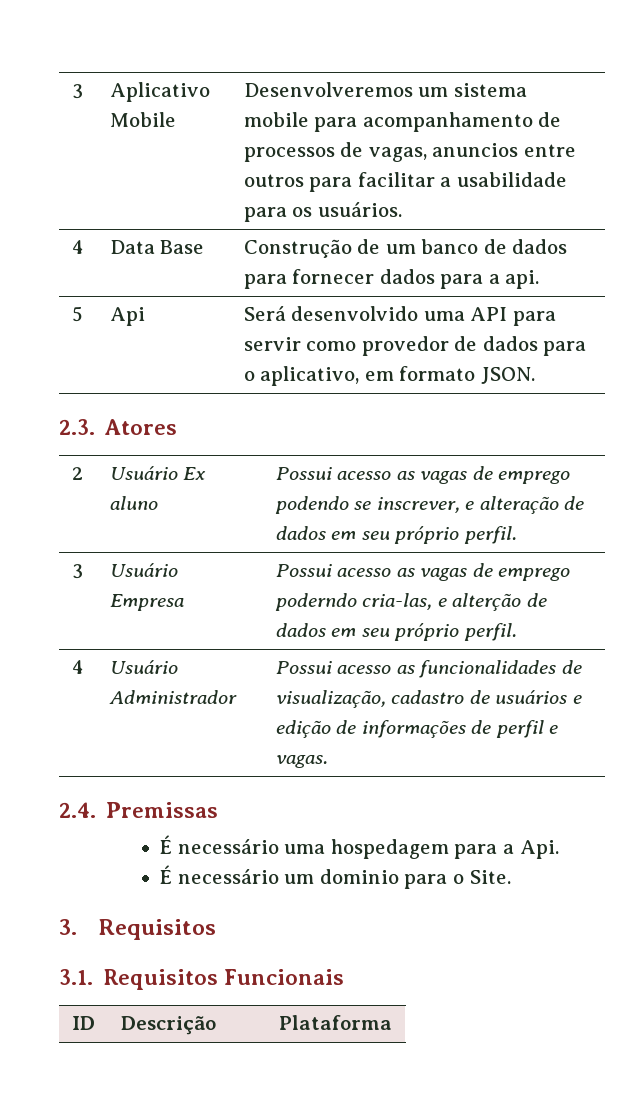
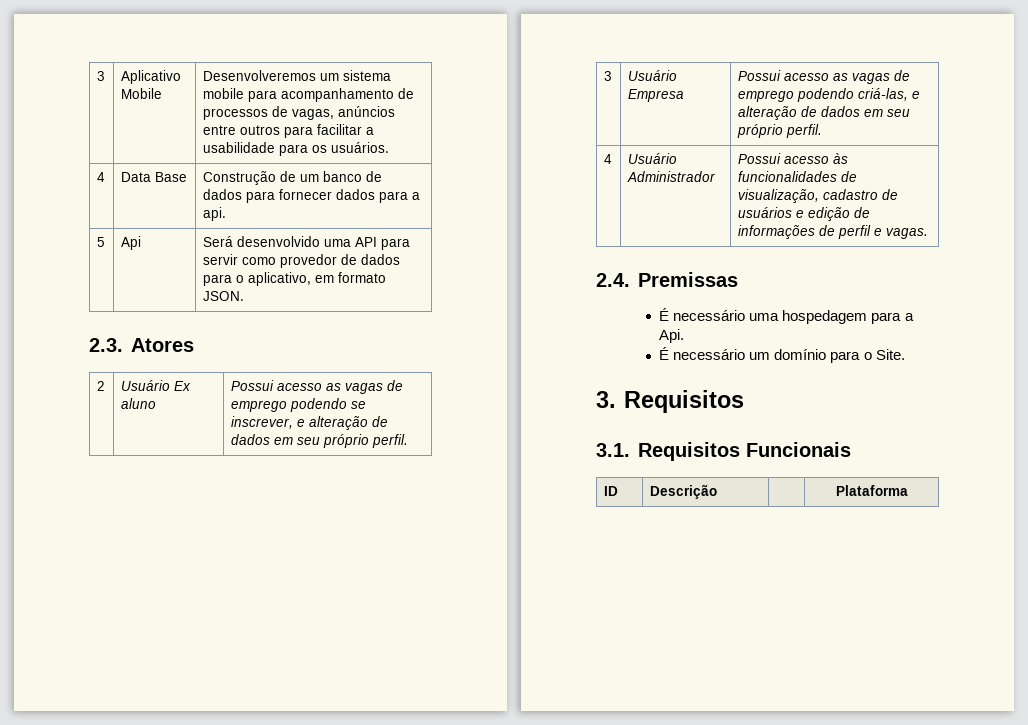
[432,143,519,157] anuncios -> [337,106,395,117] anúncios
[274,593,522,611] poderndo cria-las, e alterção -> [796,88,920,102] [737,106,797,120] podendo criá-las, e alteração
[396,665,415,674] as -> [832,153,848,164] às
[319,869,399,884] dominio -> [774,349,827,360] domínio

